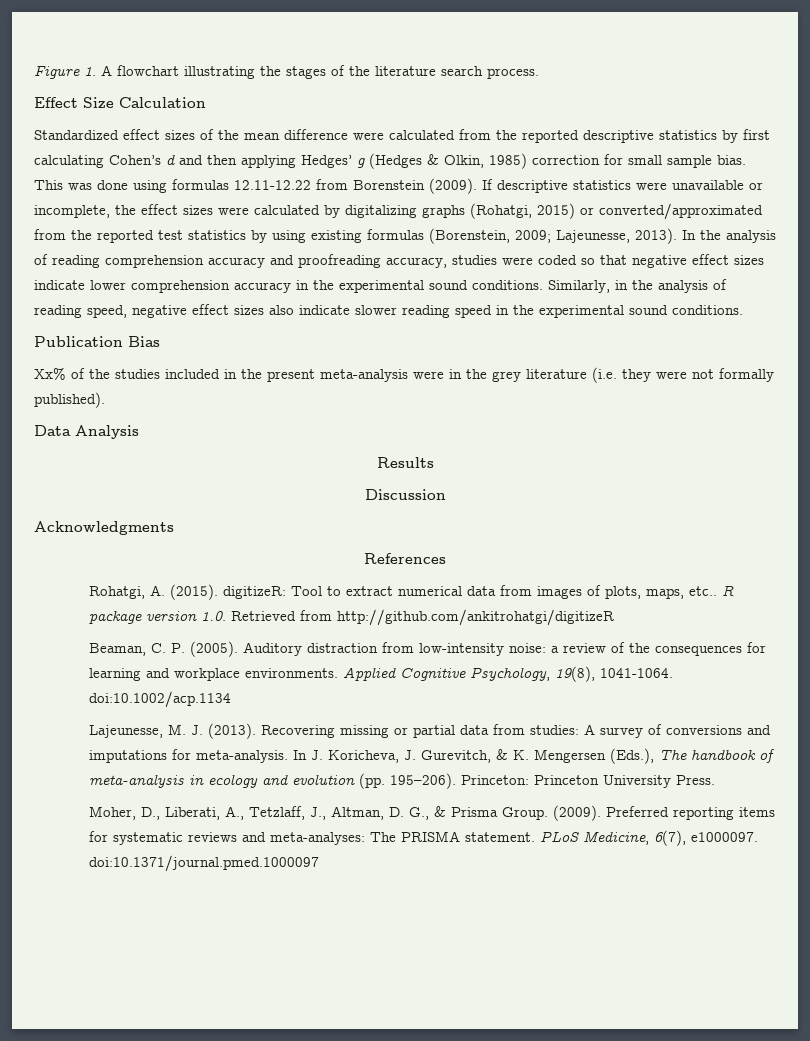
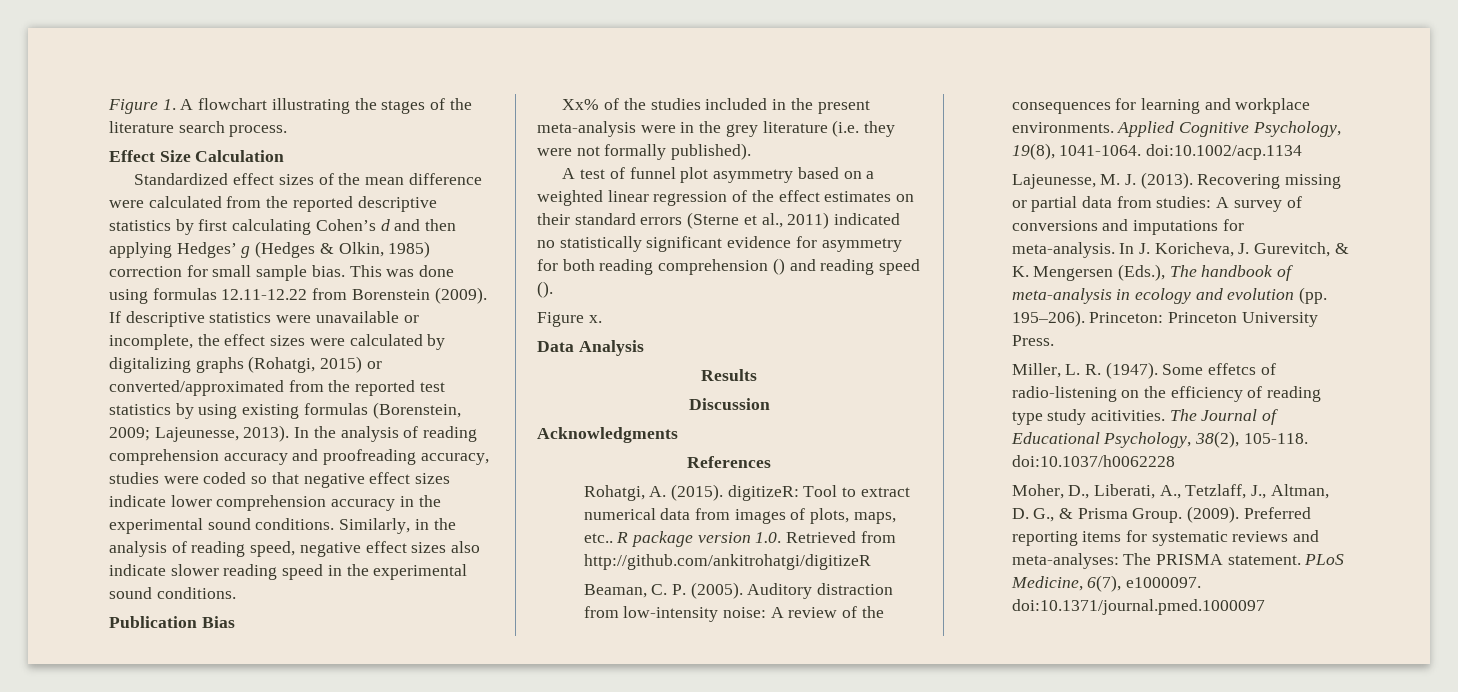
(105, 400) none -> [562,167,875,183] [537,190,915,206] [537,212,901,229] [537,236,902,252] [537,258,921,275] [537,281,553,298] [537,312,602,327] // A test of funnel plot asymmetry based on a weighted linear regression of the effect estimates on their standard errors (Sterne et al., 2011) indicated no statistically significant evidence for asymmetry for both reading comprehension () and reading speed (). // Figure x.
[550,646,559,653] a -> [770,607,784,618] A
(715, 780) none -> [1011,362,1276,379] [1011,386,1322,402] [1011,409,1279,425] [1010,431,1308,448] [1011,455,1175,467] // Miller, L. R. (1947). Some effetcs of radio-listening on the efficiency of reading type study acitivities. The Journal of Educational Psychology, 38(2), 105-118. doi:10.1037/h0062228

